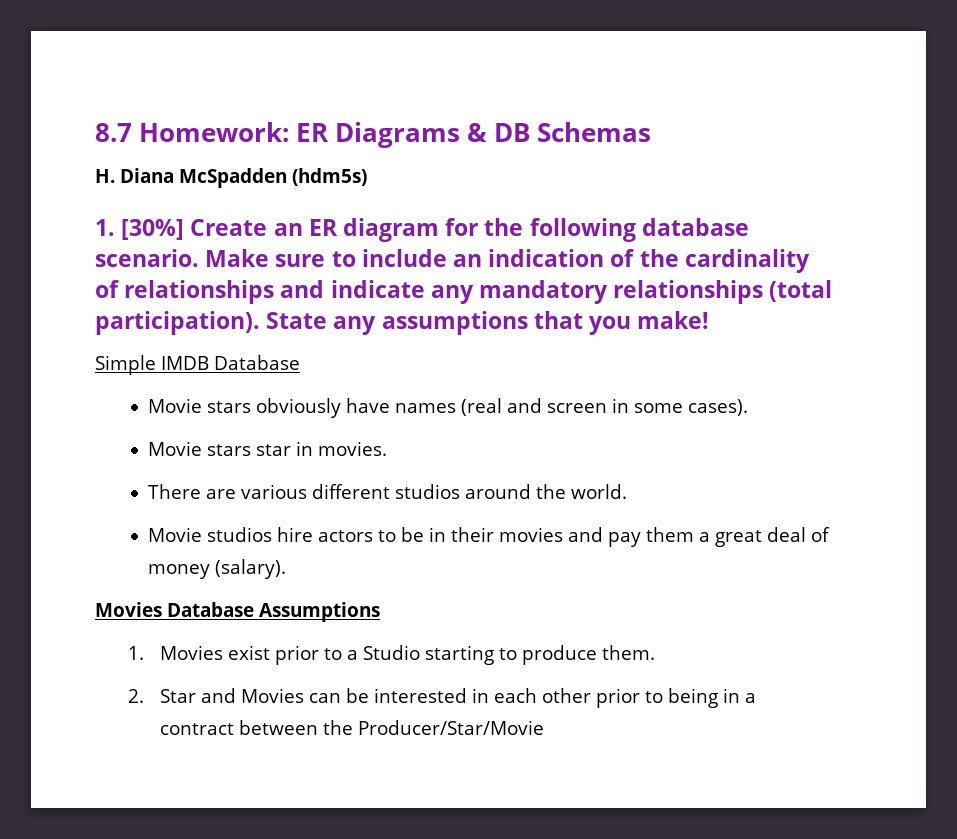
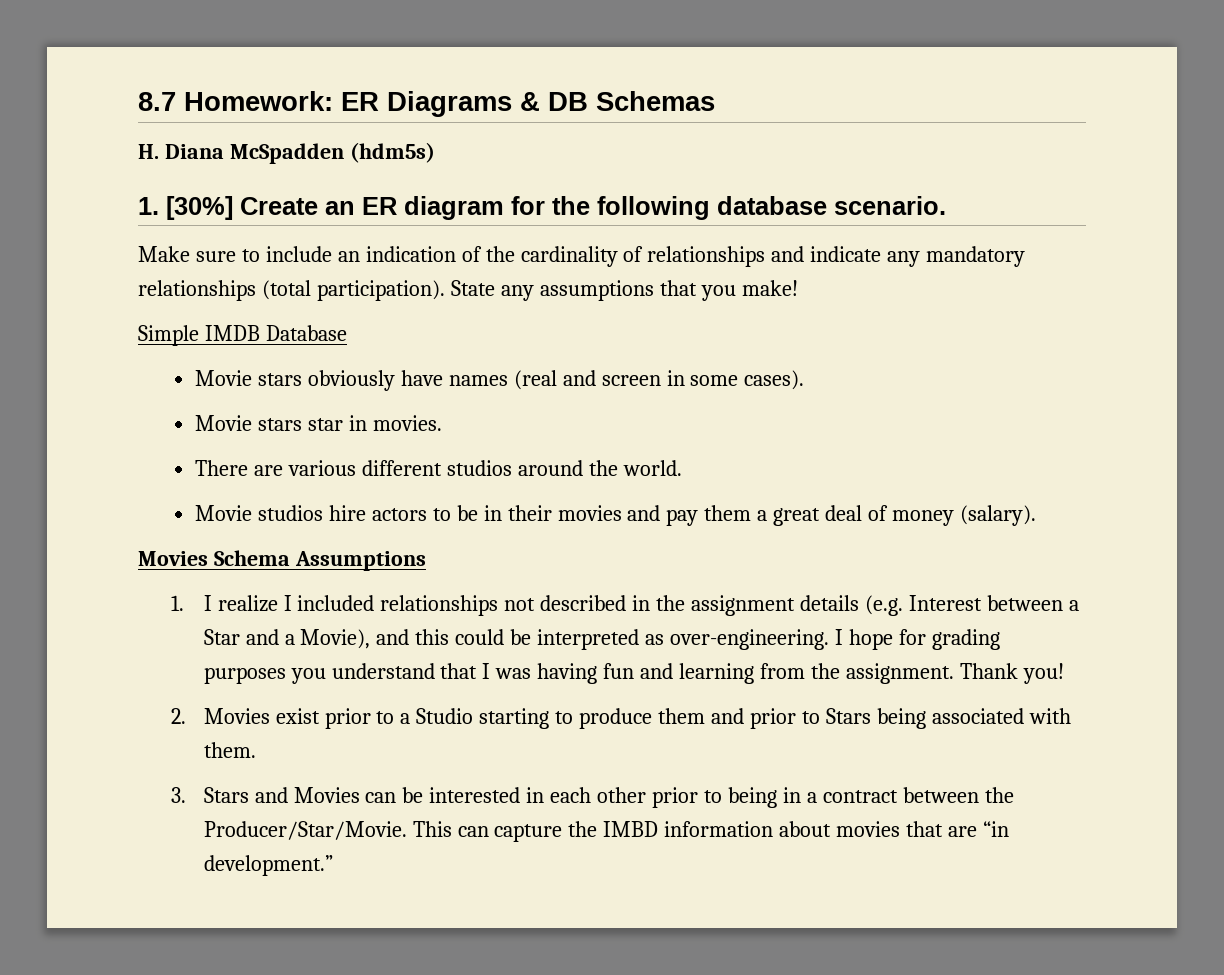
(199, 258) none -> (946, 205) //
[167,602,254,617] Database -> [213,550,290,566] Schema
(144, 653) none -> [203,595,1079,616] [203,629,1000,650] [203,663,1064,684] [170,708,186,724] I realize I included relationships not described in the assignment details (e.g. Interest between a Star and a Movie), and this could be interpreted as over-engineering. I hope for grading purposes you understand that I was having fun and learning from the assignment. Thank you! // 2.
(598, 655) none -> [658,708,1071,729] them and prior to Stars being associated with
[127,689,197,703] 2. Star -> [170,787,249,803] 3. Stars
[358,720,545,735] Producer/Star/Movie -> [203,821,1009,842] [203,855,333,876] Producer/Star/Movie. This can capture the IMBD information about movies that are “in development.”

